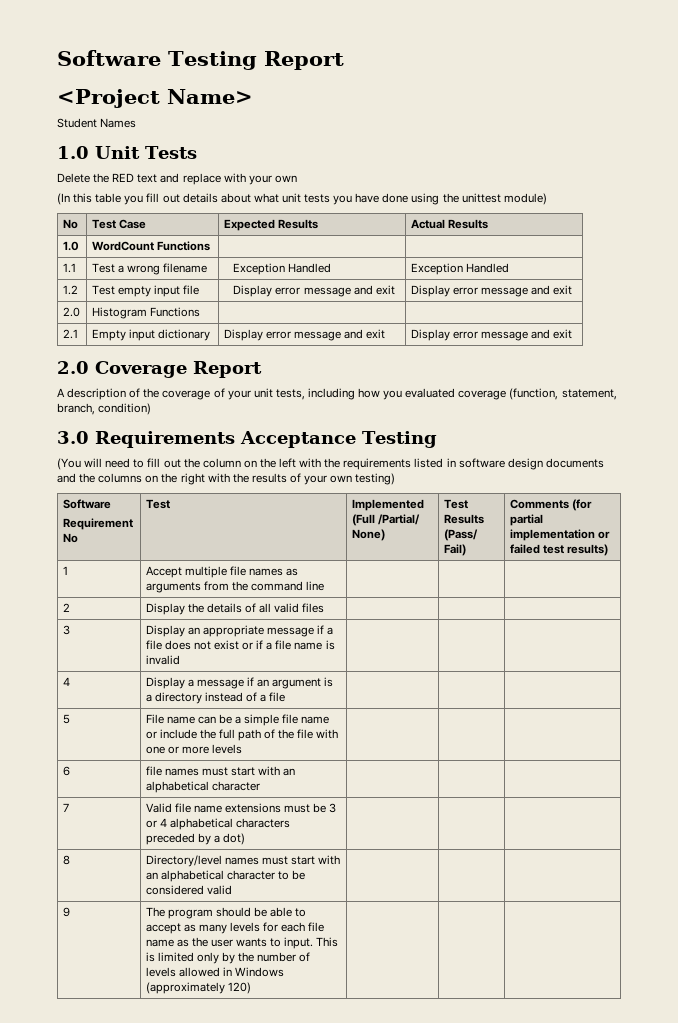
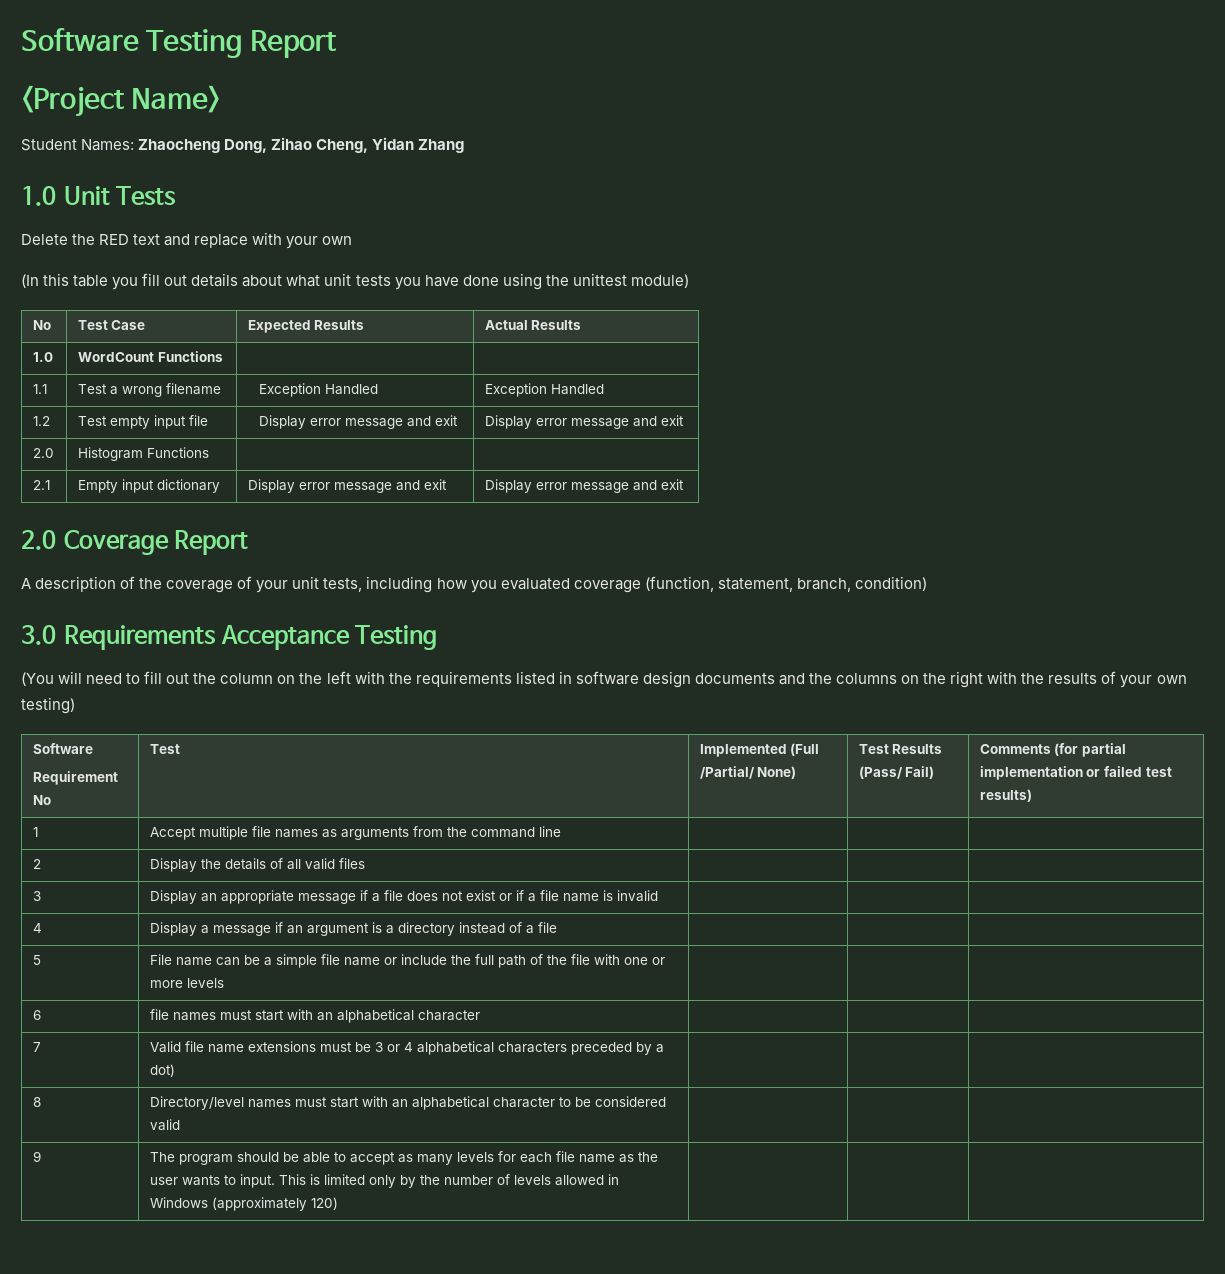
[100,118,137,128] Names -> [81,137,465,153] Names: Zhaocheng Dong, Zihao Cheng, Yidan Zhang

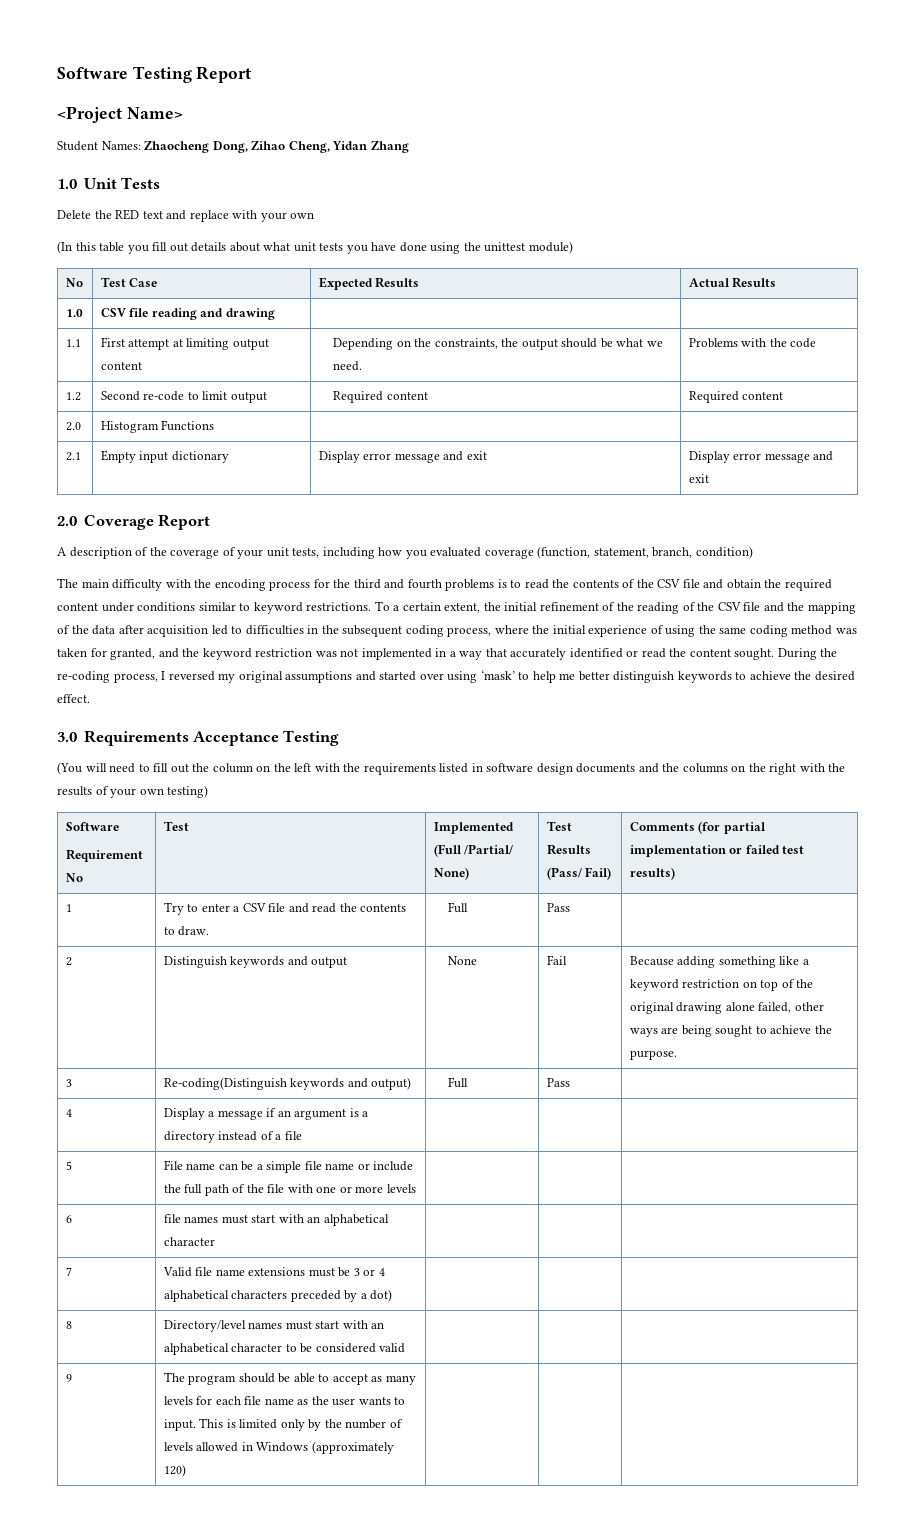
[77,351,223,362] [32,384,47,394] [77,383,221,397] [259,383,379,397] [484,383,604,397] [32,416,50,426] [77,415,208,429] [259,415,459,429] [484,415,684,429] WordCount Functions | | // 1.1 | Test a wrong filename | Exception Handled | Exception Handled // 1.2 | Test empty input file | Display error message and exit | Display error message and exit -> [100,308,275,320] [65,339,81,347] [100,337,269,350] [100,362,142,370] [333,338,663,350] [333,361,363,371] [688,338,817,348] [65,392,81,401] [100,391,267,403] [333,391,428,403] [688,391,784,403] CSV file reading and drawing | | // 1.1 | First attempt at limiting output content | Depending on the constraints, the output should be what we need. | Problems with the code // 1.2 | Second re-code to limit output | Required content | Required content
(927, 583) none -> [57,578,832,591] [57,601,856,614] [57,625,857,637] [57,648,838,660] [57,670,855,683] [57,694,90,703] // The main difficulty with the encoding process for the third and fourth problems is to read the contents of the CSV file and obtain the required content under conditions similar to keyword restrictions. To a certain extent, the initial refinement of the reading of the CSV file and the mapping of the data after acquisition led to difficulties in the subsequent coding process, where the initial experience of using the same coding method was taken for granted, and the keyword restriction was not implemented in a way that accurately identified or read the content sought. During the re-coding process, I reversed my original assumptions and started over using ‘mask’ to help me better distinguish keywords to achieve the desired effect.
[149,826,561,840] [32,859,41,869] [149,858,365,872] [32,891,41,901] [149,890,658,904] Accept multiple file names as arguments from the command line | | | // 2 | Display the details of all valid files | | | // 3 | Display an appropriate message if a file does not exist or if a file name is invalid | | -> [163,902,407,915] [163,926,210,936] [448,902,469,913] [546,903,570,912] [65,957,72,966] [163,956,348,968] [448,956,478,965] [546,955,567,965] [629,956,809,968] [629,979,814,991] [629,1002,824,1014] [629,1025,832,1037] [629,1050,677,1060] [65,1079,72,1087] [163,1077,412,1090] [448,1077,469,1088] [546,1078,570,1087] Try to enter a CSV file and read the contents to draw. | Full | Pass | // 2 | Distinguish keywords and output | None | Fail | Because adding something like a keyword restriction on top of the original drawing alone failed, other ways are being sought to achieve the purpose. // 3 | Re-coding(Distinguish keywords and output) | Full | Pass

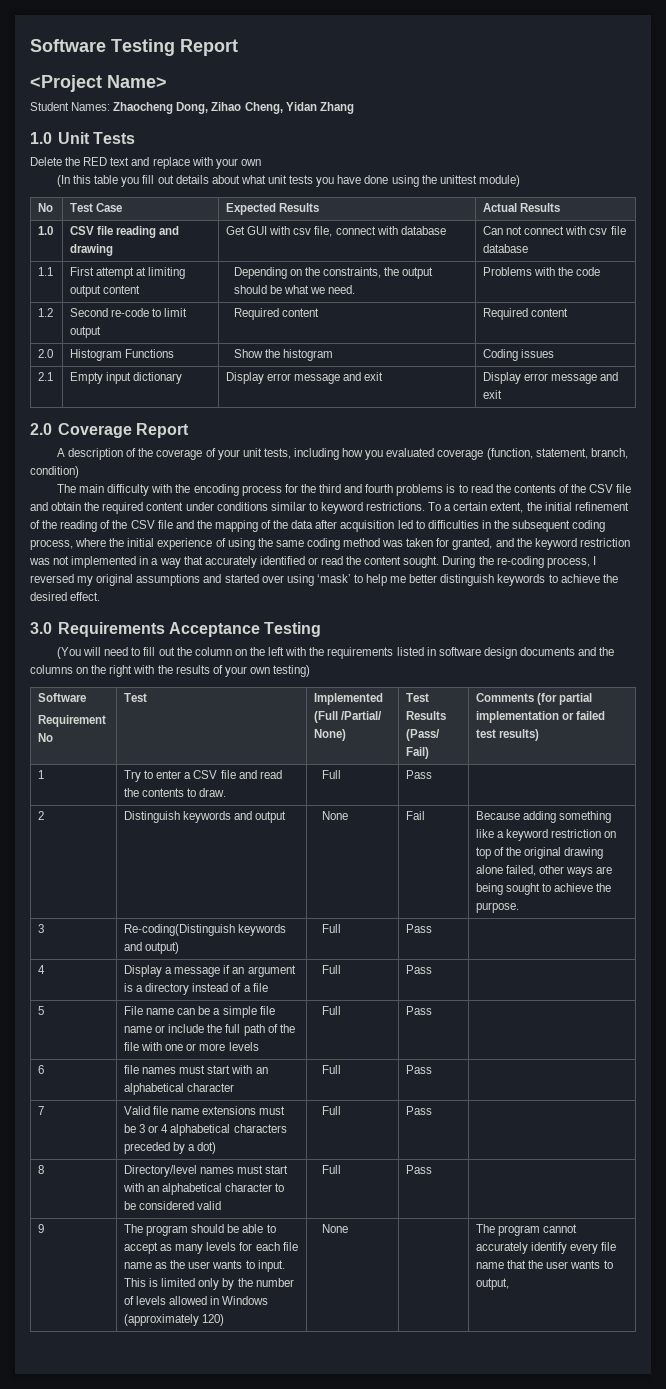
(275, 314) | -> [226,226,446,237] [483,226,626,235] [483,244,529,253] Get GUI with csv file, connect with database | Can not connect with csv file database
(215, 425) | -> [233,349,334,361] [483,349,555,361] Show the histogram | Coding issues
(302, 1135) | -> [321,965,341,974] [406,965,433,974] Full | Pass
(416, 1188) | -> [321,1006,341,1015] [406,1006,433,1015] Full | Pass
(215, 1241) | -> [321,1065,341,1074] [406,1065,433,1074] Full | Pass
(393, 1295) | -> [321,1106,341,1115] [406,1106,433,1115] Full | Pass
(406, 1348) | -> [321,1165,341,1174] [406,1165,433,1174] Full | Pass
(186, 1470) | | -> [321,1224,348,1233] [476,1224,578,1236] [476,1242,617,1254] [476,1260,613,1269] [476,1278,510,1290] None | | The program cannot accurately identify every file name that the user wants to output,

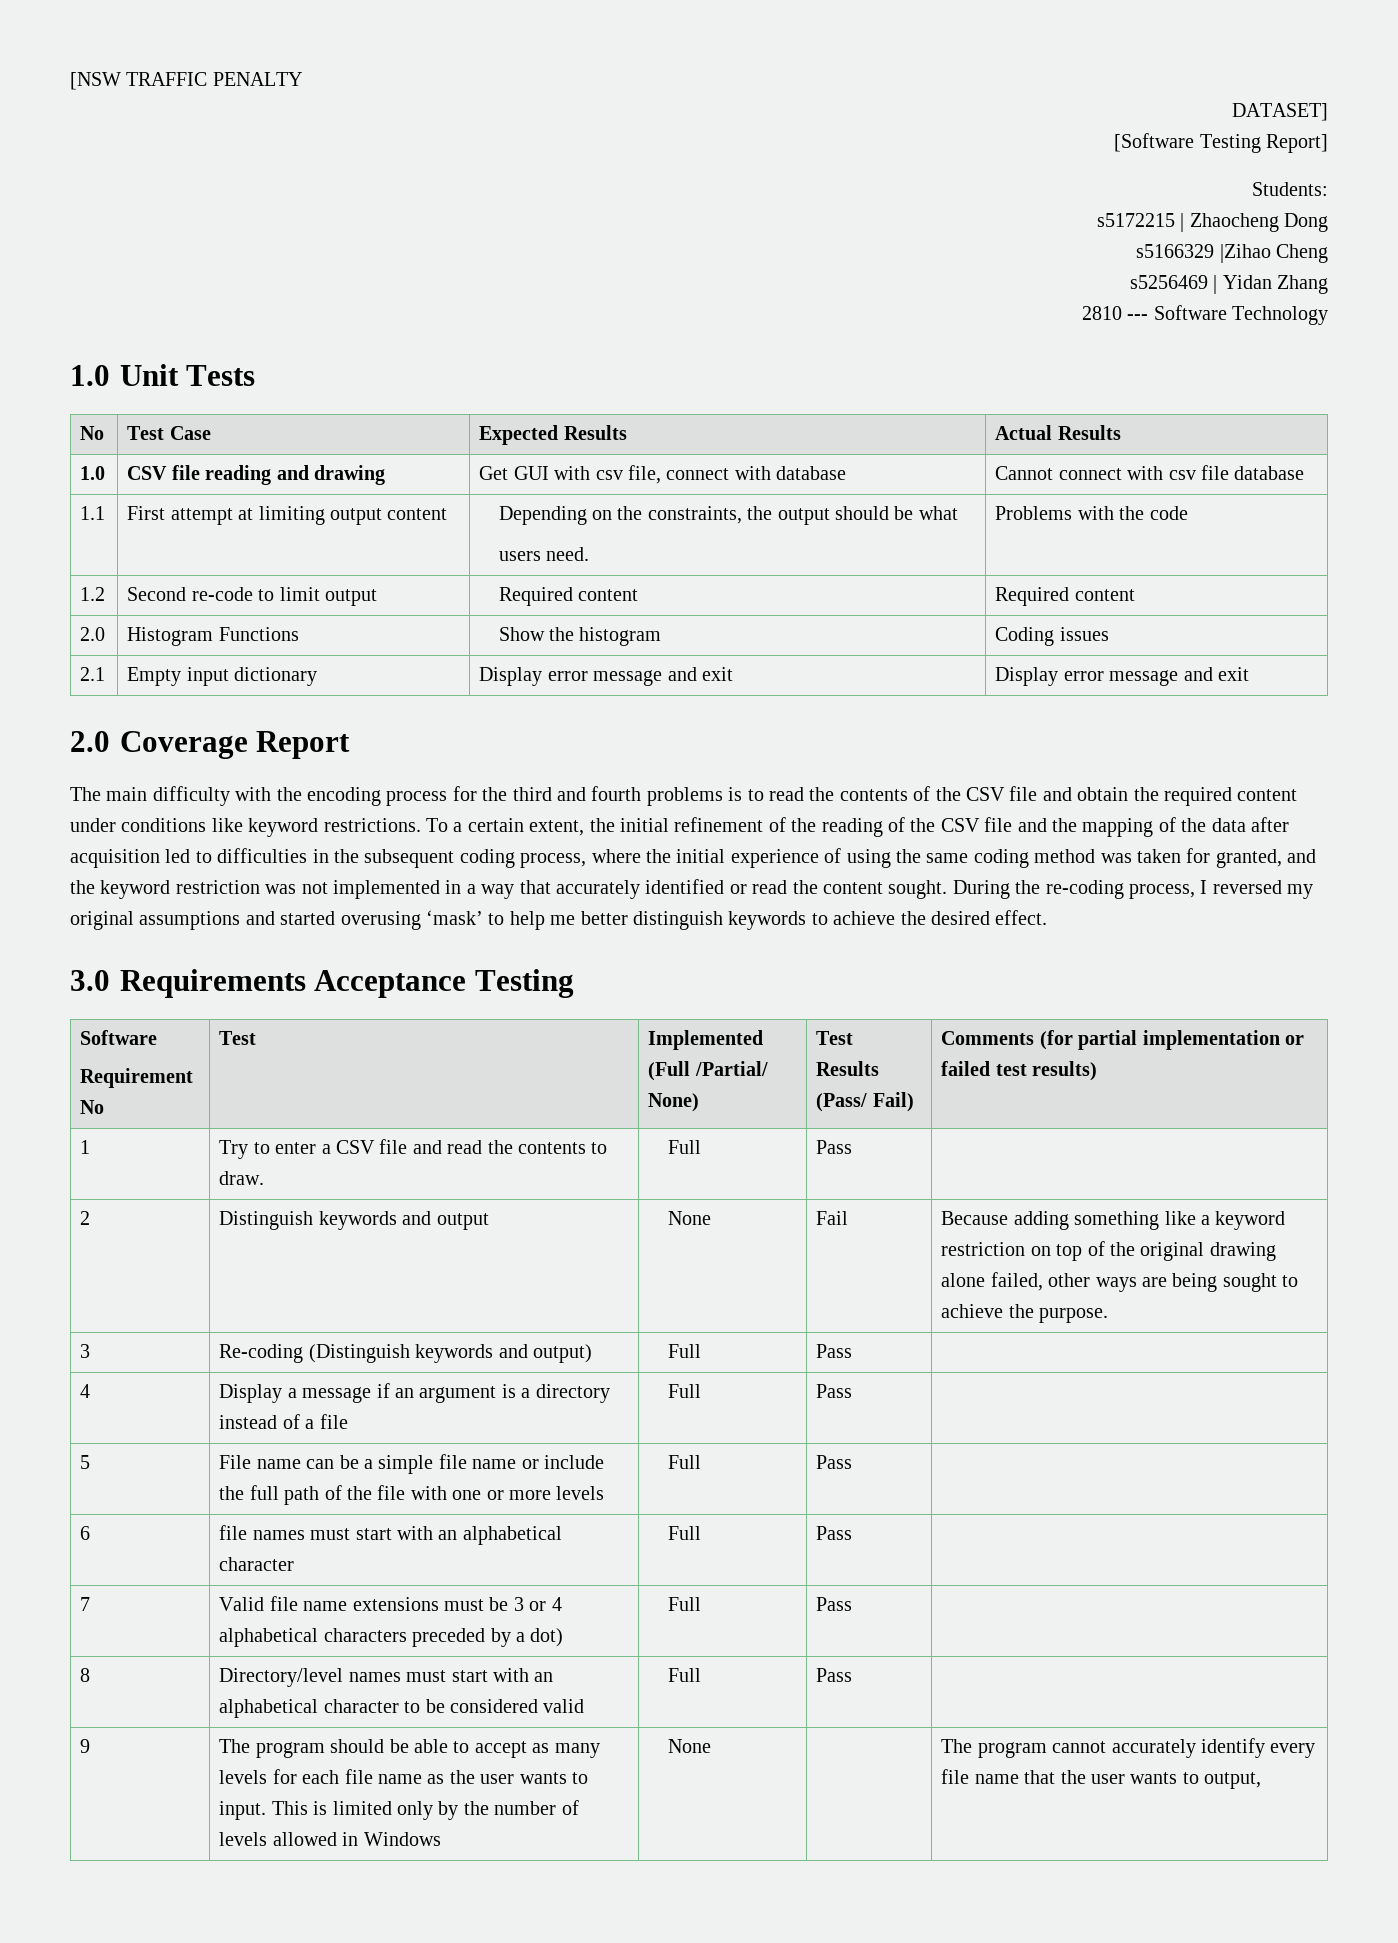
[30,39,238,56] [30,75,167,92] [30,102,354,114] [30,132,136,144] [30,157,261,169] [57,175,520,187] Software Testing Report // <Project Name> // Student Names: Zhaocheng Dong, Zihao Cheng, Yidan Zhang // 1.0 Unit Tests // Delete the RED text and replace with your own // (In this table you fill out details about what unit tests you have done using the unittest module) -> [70,72,302,90] [1232,103,1328,121] [1114,133,1329,153] [1252,182,1328,196] [1096,213,1329,232] [1136,244,1329,263] [1129,275,1329,294] [1081,305,1329,325] [70,364,256,386] [NSW TRAFFIC PENALTY // DATASET] // [Software Testing Report] // Students: // s5172215 | Zhaocheng Dong // s5166329 |Zihao Cheng // s5256469 | Yidan Zhang // 2810 --- Software Technology // 1.0 Unit Tests
[483,226,523,235] Can not -> [995,466,1054,480] Cannot
[310,287,326,294] we -> [498,551,541,561] // users
[57,448,628,460] [30,466,79,478] // A description of the coverage of your unit tests, including how you evaluated coverage (function, statement, branch, condition) -> (351, 745) none
[270,502,318,511] similar to -> [211,818,243,832] like
[261,574,314,586] over using -> [340,911,421,930] overusing
[57,647,615,659] [30,665,311,677] // (You will need to fill out the column on the left with the requirements listed in software design documents and the columns on the right with the results of your own testing) -> (574, 983) none
[124,924,236,936] Re-coding(Distinguish -> [219,1344,410,1363] Re-coding (Distinguish
[124,1314,225,1326] (approximately 120) -> (441, 1839) none

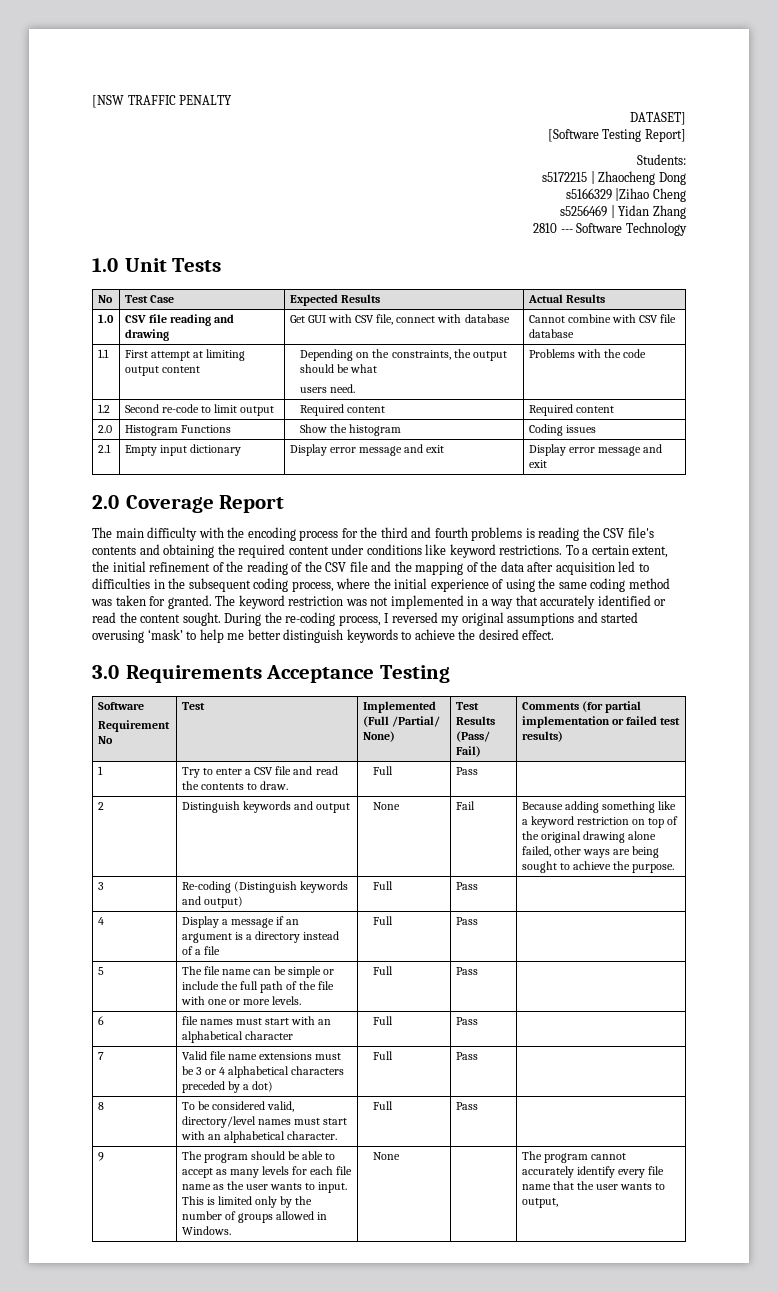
[595,470,623,480] csv -> [355,315,375,323] CSV
[1058,466,1196,480] connect with csv -> [567,314,659,323] combine with CSV
[747,786,1129,801] to read the contents of the CSV file and obtain -> [538,527,654,541] [92,544,215,558] reading the CSV file's contents and obtaining
[1215,849,1317,868] [70,880,95,894] granted, and the -> [167,595,236,609] granted. The
[219,1455,252,1469] File -> [181,966,220,975] The file
[363,1454,517,1474] a simple file name -> [288,966,322,978] simple
[556,1486,605,1500] levels -> [272,996,302,1005] levels.
[219,1668,554,1687] [219,1699,585,1718] Directory/level names must start with an alphabetical character to be considered valid -> [181,1101,295,1112] [181,1116,348,1128] [180,1131,338,1143] To be considered valid, directory/level names must start with an alphabetical character.
[219,1832,268,1846] levels -> [238,1213,274,1223] groups
[363,1832,441,1846] Windows -> [181,1226,231,1235] Windows.

